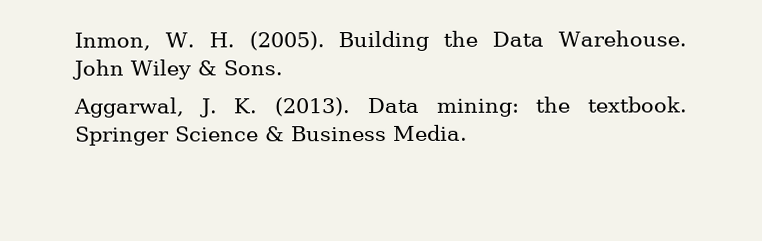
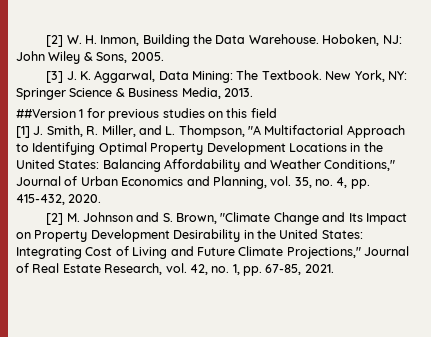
[74,32,151,51] Inmon, -> [46,35,64,47] [2]
[248,31,325,51] (2005). -> [100,35,140,46] Inmon,
(688, 38) none -> [322,34,402,46] Hoboken, NJ:
[223,60,283,76] [73,96,687,118] [75,124,468,146] Sons. // Aggarwal, J. K. (2013). Data mining: the textbook. Springer Science & Business Media. -> [96,52,164,63] [46,70,407,83] [16,87,253,100] [16,108,277,121] [16,125,405,138] [16,142,383,155] [16,159,396,172] [16,176,370,189] [16,194,102,205] [46,212,407,225] [16,229,363,242] [16,246,409,259] [16,263,334,276] Sons, 2005. // [3] J. K. Aggarwal, Data Mining: The Textbook. New York, NY: Springer Science & Business Media, 2013. // ##Version 1 for previous studies on this field // [1] J. Smith, R. Miller, and L. Thompson, "A Multifactorial Approach to Identifying Optimal Property Development Locations in the United States: Balancing Affordability and Weather Conditions," Journal of Urban Economics and Planning, vol. 35, no. 4, pp. 415-432, 2020. // [2] M. Johnson and S. Brown, "Climate Change and Its Impact on Property Development Desirability in the United States: Integrating Cost of Living and Future Climate Projections," Journal of Real Estate Research, vol. 42, no. 1, pp. 67-85, 2021.

